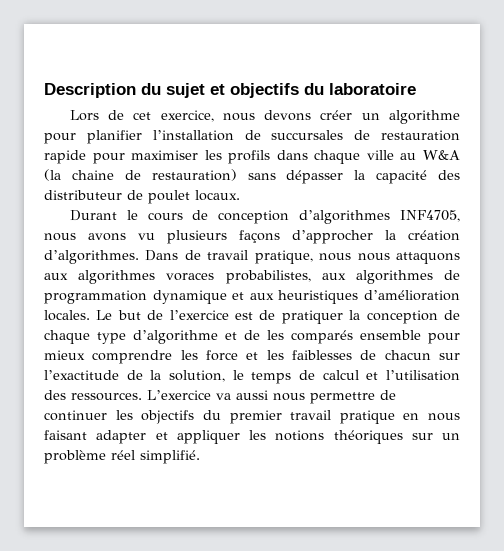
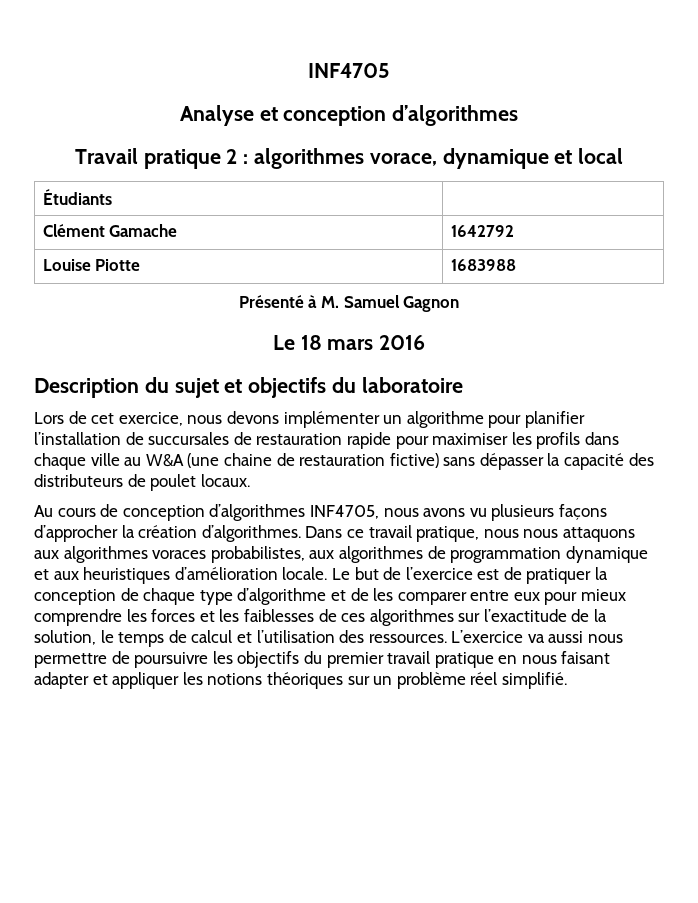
(44, 90) none -> [308,63,391,78] [179,105,519,126] [74,148,624,169] [42,189,112,205] [42,224,178,237] [450,225,514,237] [42,259,141,271] [450,259,516,271] [238,295,460,312] [272,335,426,350] INF4705 // Analyse et conception d’algorithmes // Travail pratique 2 : algorithmes vorace, dynamique et local // Étudiants | // Clément Gamache | 1642792 // Louise Piotte | 1683988 // Présenté à M. Samuel Gagnon // Le 18 mars 2016 //
[320,110,353,120] créer -> [283,411,380,428] implémenter
[44,169,61,181] (la -> [187,453,220,468] (une
[151,169,237,181] restauration) -> [299,453,439,468] restauration fictive)
[44,190,122,200] distributeur -> [34,474,123,487] distributeurs
[69,210,138,221] Durant le -> [34,505,53,517] Au
[184,250,201,260] de -> [346,529,364,538] ce
[44,310,90,321] locales. -> [282,567,328,580] locale.
[291,330,421,344] comparés ensemble -> [397,590,540,605] comparer entre eux
[206,350,239,361] force -> [151,609,196,622] forces
[384,350,431,360] chacun -> [341,609,454,626] ces algorithmes
[44,410,107,421] continuer -> [134,652,209,668] poursuivre

